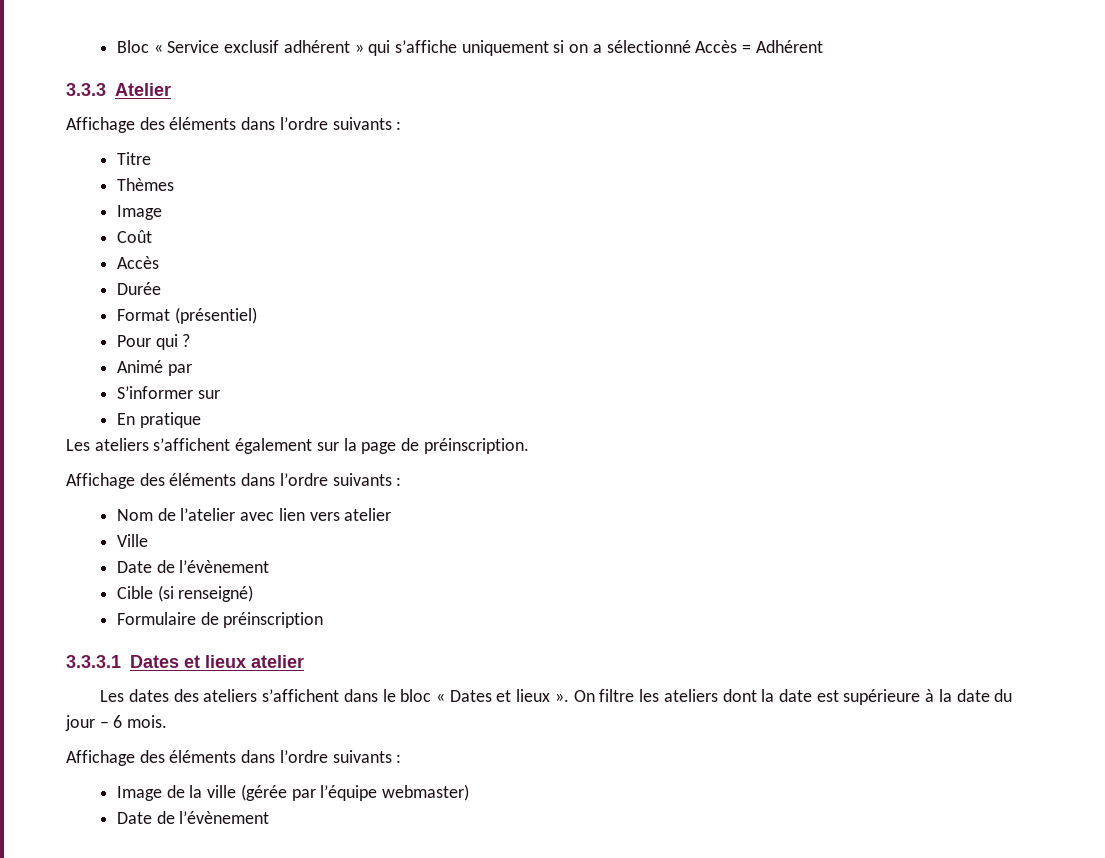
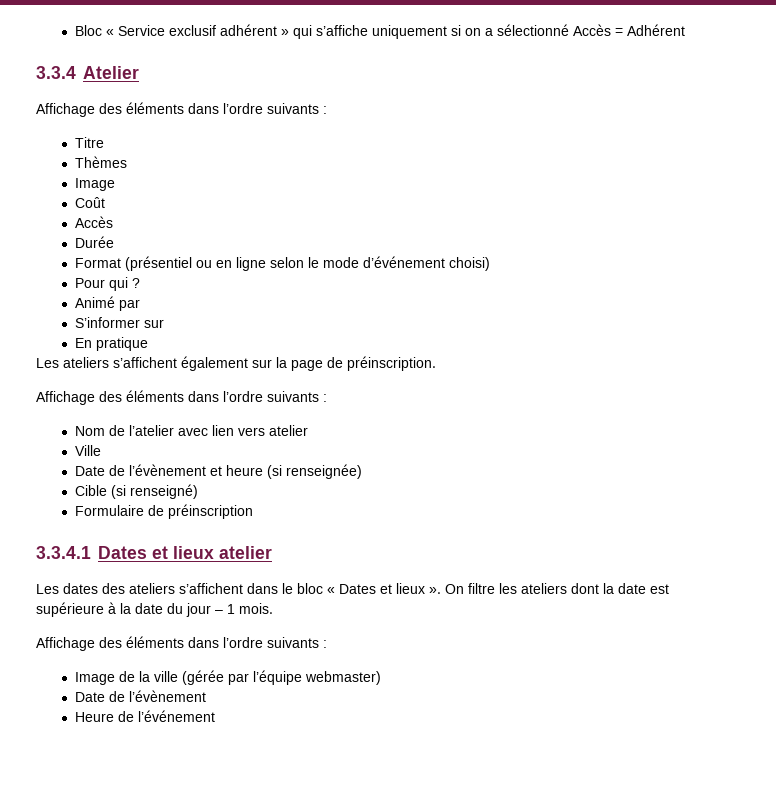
[66,83,106,96] 3.3.3 -> [36,66,76,79] 3.3.4
[174,307,257,324] (présentiel) -> [124,256,490,271] (présentiel ou en ligne selon le mode d’événement choisi)
(270, 566) none -> [209,464,362,479] et heure (si renseignée)
[66,655,121,668] 3.3.3.1 -> [36,546,91,559] 3.3.4.1
[113,715,123,728] 6 -> [227,604,235,614] 1
(270, 817) none -> [74,710,215,722] // Heure de l’événement

